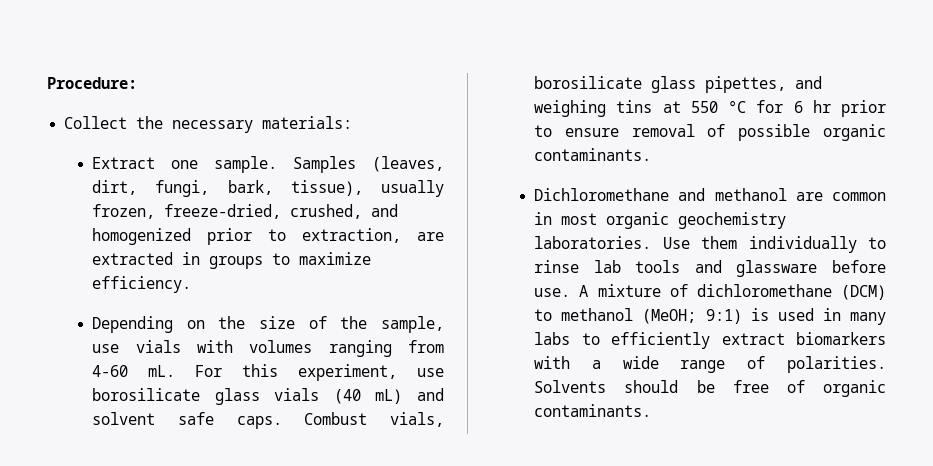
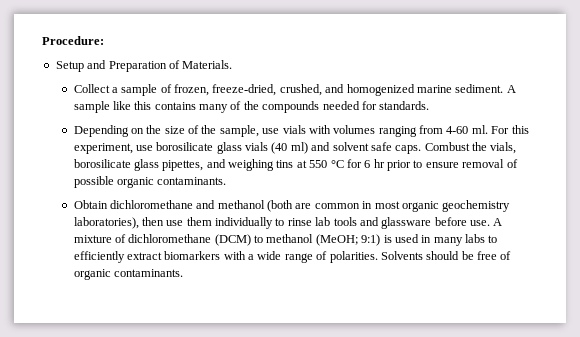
[64,116,353,133] [92,156,444,173] [92,180,444,197] Collect the necessary materials: // Extract one sample. Samples (leaves, dirt, fungi, bark, tissue), usually -> [55,60,233,72] [73,84,172,96] Setup and Preparation of Materials. // Collect a sample of
[207,228,445,245] [92,252,372,269] [92,276,192,293] prior to extraction, are extracted in groups to maximize efficiency. -> [416,84,516,93] [73,101,430,113] marine sediment. A sample like this contains many of the compounds needed for standards.
[148,365,176,377] mL. -> [471,125,488,134] ml.
[375,389,403,404] mL) -> [290,142,308,154] ml)
(368, 418) none -> [472,142,488,151] the
[534,188,670,201] Dichloromethane -> [73,200,193,209] Obtain dichloromethane
(787, 194) none -> [267,200,294,212] (both
[534,236,690,249] laboratories. Use -> [73,217,184,229] laboratories), then use

